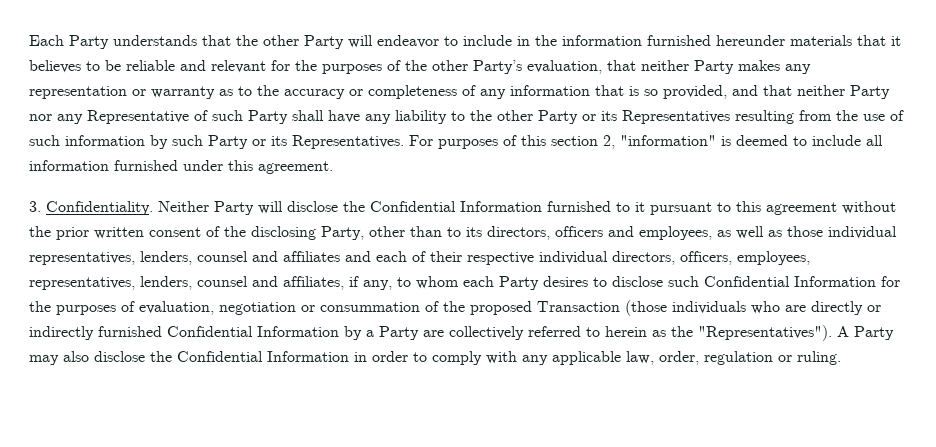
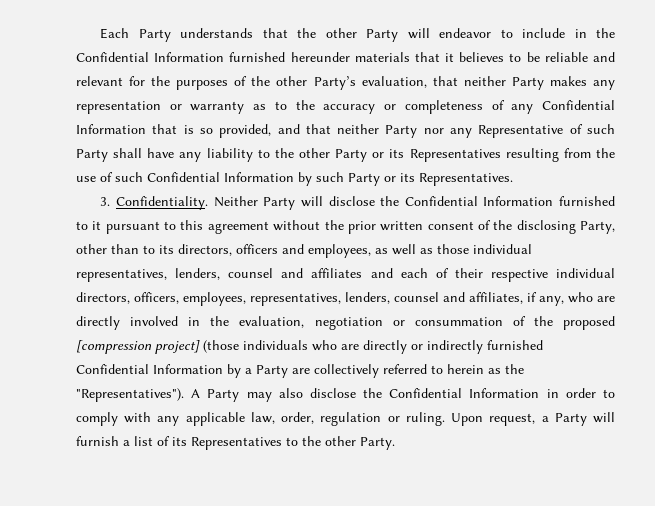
[562,35,642,46] information -> [76,52,225,62] Confidential Information
[510,85,590,96] information -> [542,100,615,110] [76,124,146,134] Confidential Information
[65,135,145,146] information -> [147,172,294,182] Confidential Information
[409,135,883,149] [29,160,333,174] For purposes of this section 2, "information" is deemed to include all information furnished under this agreement. -> (513, 179) none
[397,276,900,290] [29,301,135,315] to whom each Party desires to disclose such Confidential Information for the purposes of -> [568,292,615,303] [76,316,230,330] who are directly involved in the
[537,301,620,312] Transaction -> [76,340,200,354] [compression project]
(841, 358) none -> [451,412,615,426] [76,436,395,450] Upon request, a Party will furnish a list of its Representatives to the other Party.

